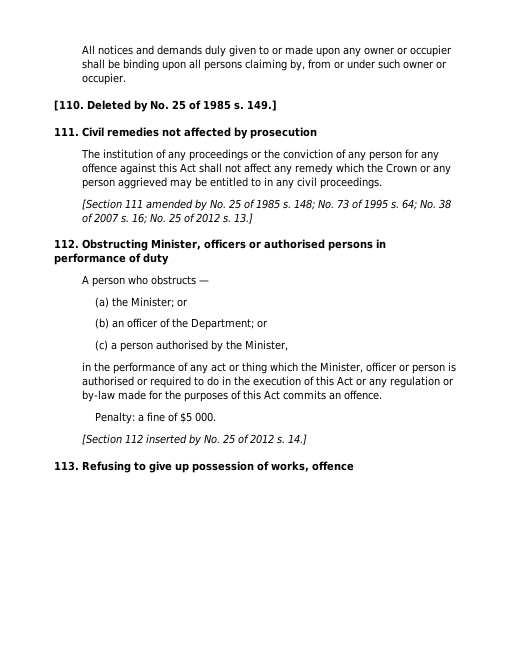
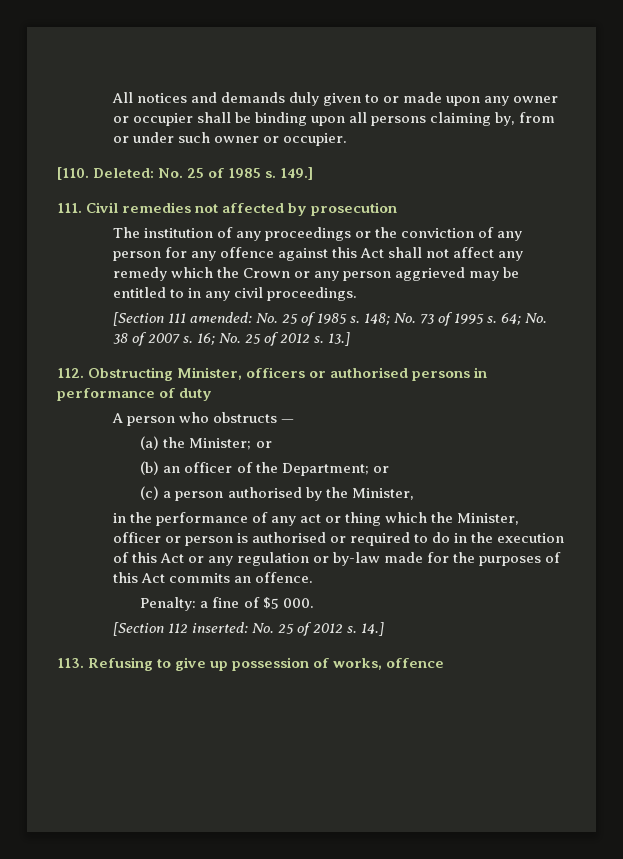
[87,100,148,112] Deleted by -> [93,168,155,178] Deleted:
[145,199,207,211] amended by -> [189,312,252,323] amended:
[145,434,201,446] inserted by -> [191,622,248,633] inserted:

